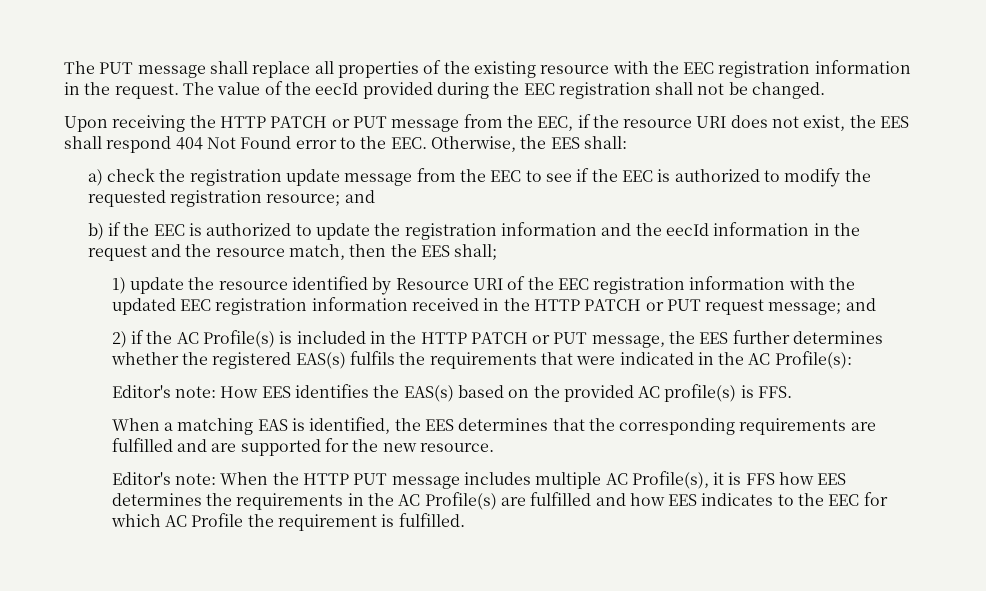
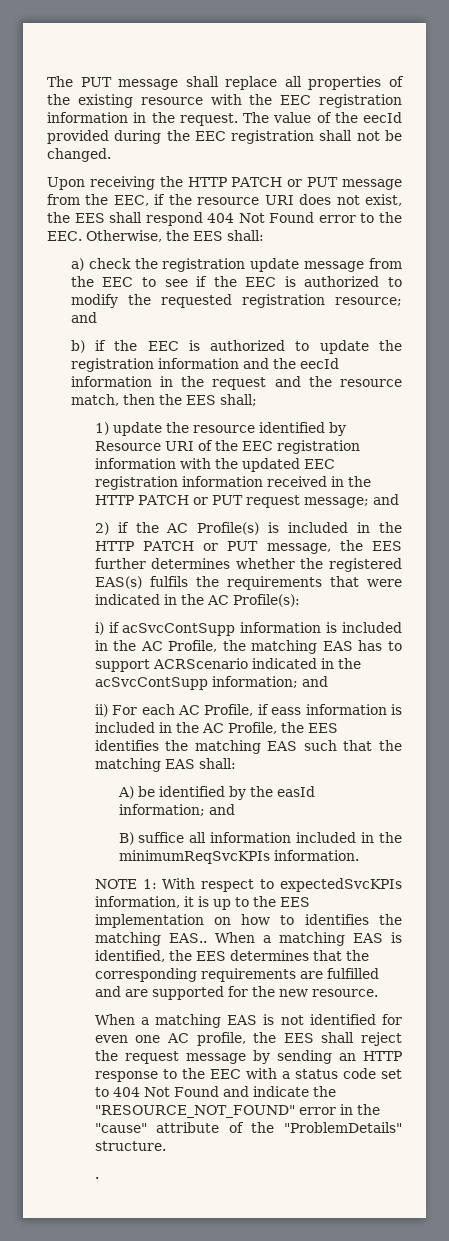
[111,384,793,402] Editor's note: How EES identifies the EAS(s) based on the provided AC profile(s) is FFS. // -> [94,622,402,636] [94,640,403,654] [94,658,361,672] [94,676,328,690] [94,704,403,717] [94,722,338,734] [94,740,402,754] [94,758,236,772] [117,786,315,800] [118,804,235,816] [118,832,402,845] [118,850,359,864] [94,878,402,892] [94,896,310,910] [94,914,402,928] [94,932,207,946] i) if acSvcContSupp information is included in the AC Profile, the matching EAS has to support ACRScenario indicated in the acSvcContSupp information; and // ii) For each AC Profile, if eass information is included in the AC Profile, the EES identifies the matching EAS such that the matching EAS shall: // A) be identified by the easId information; and // B) suffice all information included in the minimumReqSvcKPIs information. // NOTE 1: With respect to expectedSvcKPIs information, it is up to the EES implementation on how to identifies the matching EAS..
[111,471,847,489] [111,492,888,510] [110,513,465,531] Editor's note: When the HTTP PUT message includes multiple AC Profile(s), it is FFS how EES determines the requirements in the AC Profile(s) are fulfilled and how EES indicates to the EEC for which AC Profile the requirement is fulfilled. -> [94,1014,402,1028] [94,1032,402,1046] [94,1050,402,1064] [94,1068,403,1082] [94,1086,336,1097] [94,1104,380,1118] [94,1122,402,1133] [94,1141,166,1151] [94,1177,99,1179] When a matching EAS is not identified for even one AC profile, the EES shall reject the request message by sending an HTTP response to the EEC with a status code set to 404 Not Found and indicate the "RESOURCE_NOT_FOUND" error in the "cause" attribute of the "ProblemDetails" structure. // .

